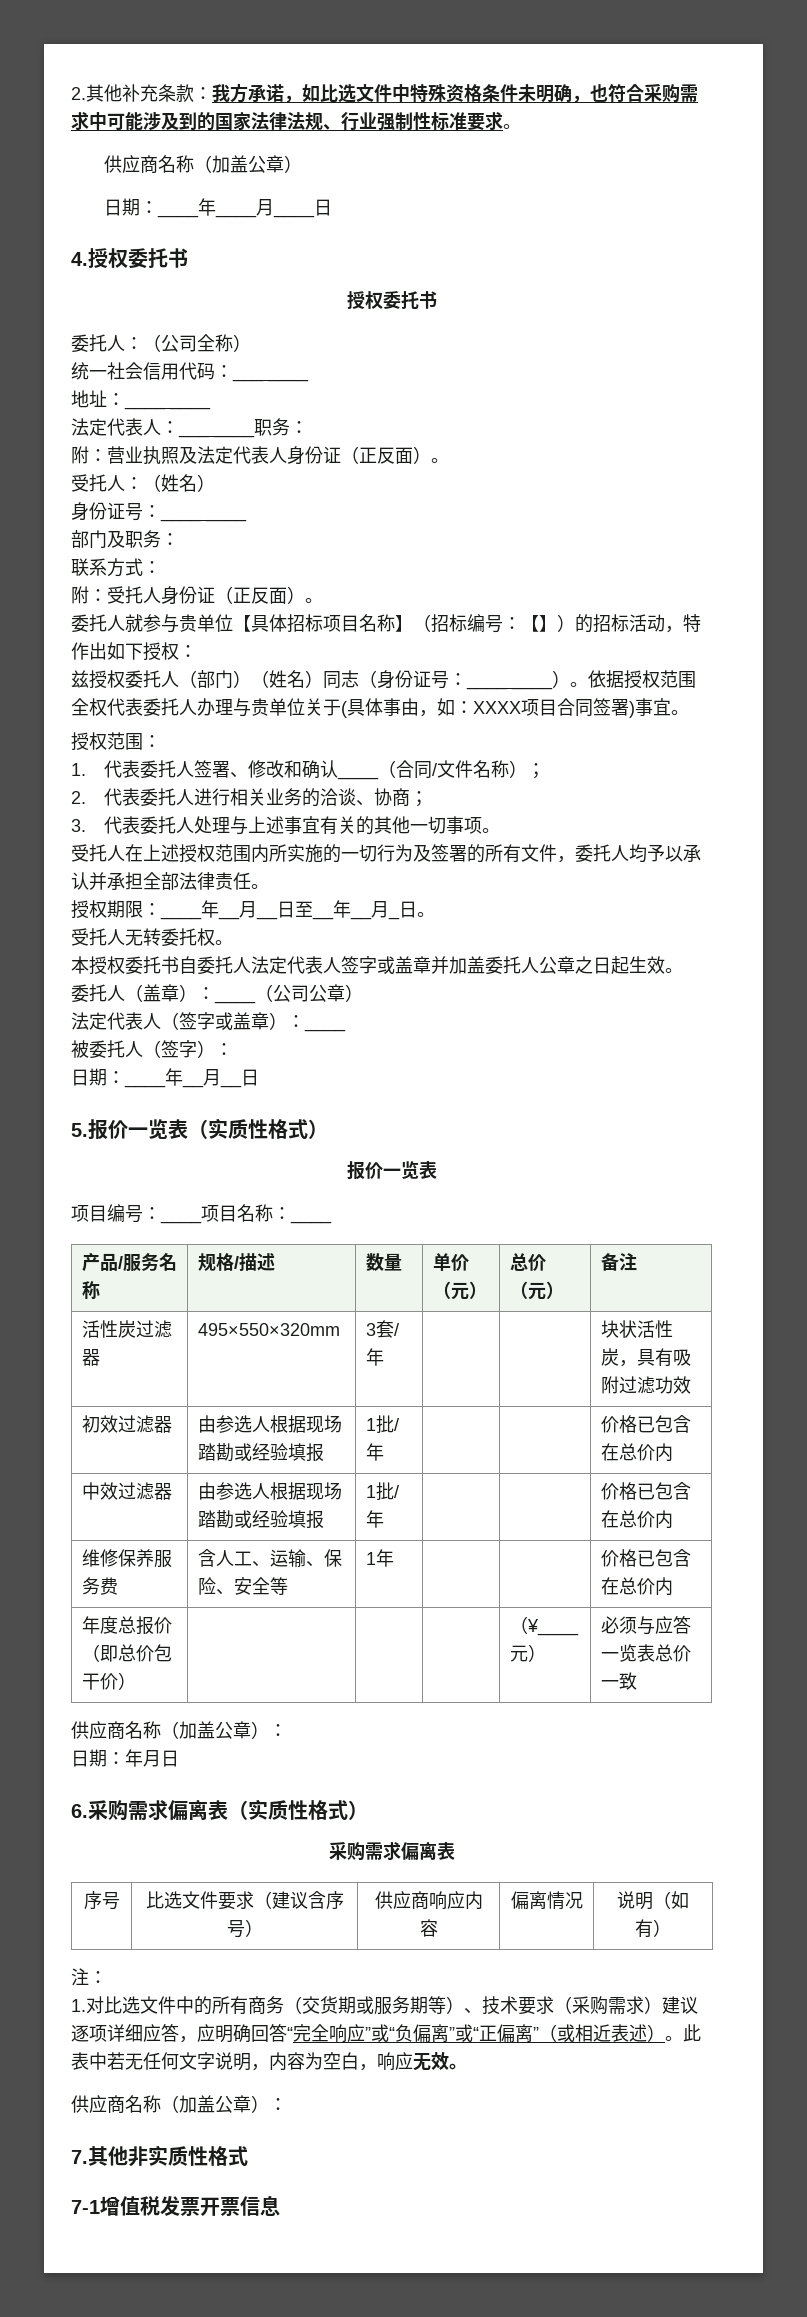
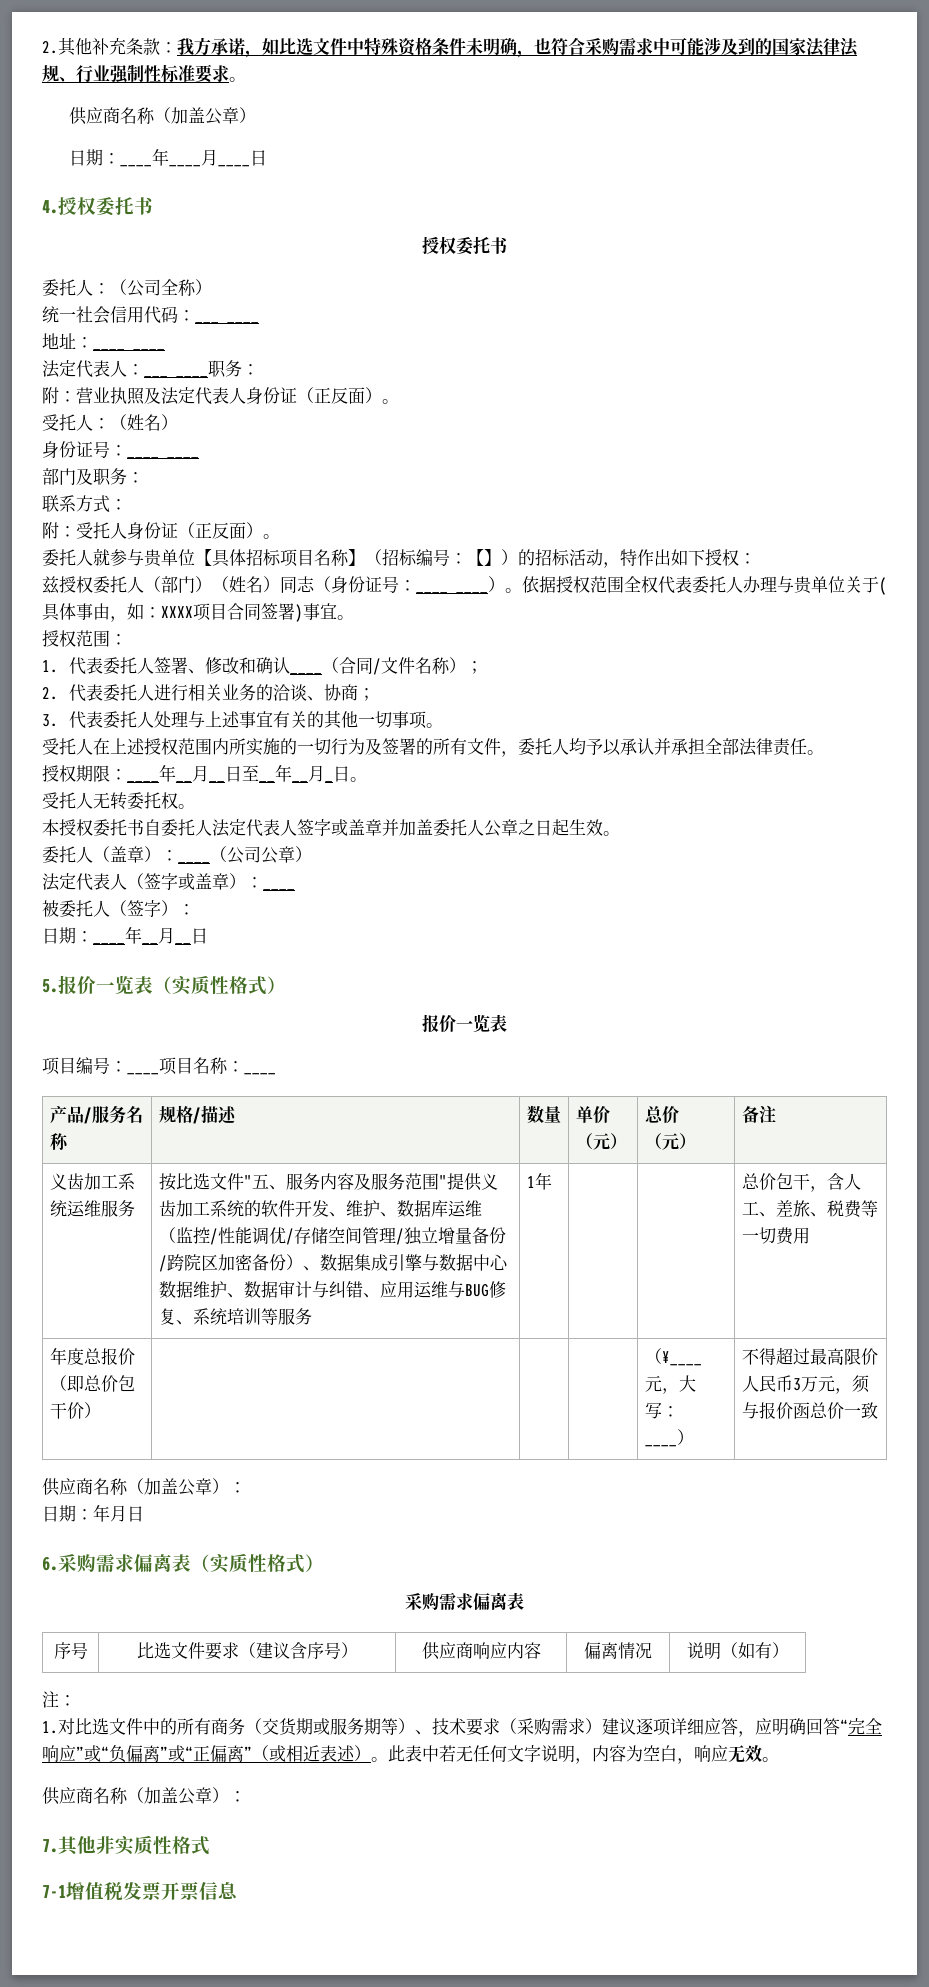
[81,1320,172,1338] [81,1349,100,1366] [197,1323,340,1336] [365,1320,399,1338] [365,1348,384,1366] [600,1320,673,1338] [600,1348,691,1367] [600,1376,691,1394] [81,1415,172,1433] [197,1415,342,1433] [197,1443,324,1462] [365,1415,399,1434] [365,1443,384,1461] [600,1415,691,1433] [600,1443,673,1462] [81,1482,172,1500] [197,1482,342,1500] [197,1510,324,1529] [365,1482,399,1501] [365,1510,384,1528] [600,1482,691,1500] [600,1510,673,1529] [81,1549,172,1568] [81,1577,118,1595] [197,1549,342,1568] [197,1577,288,1595] 活性炭过滤器 | 495×550×320mm | 3套/年 | | | 块状活性炭，具有吸附过滤功效 // 初效过滤器 | 由参选人根据现场踏勘或经验填报 | 1批/年 | | | 价格已包含在总价内 // 中效过滤器 | 由参选人根据现场踏勘或经验填报 | 1批/年 | | | 价格已包含在总价内 // 维修保养服务费 | 含人工、运输、保险、安全等 -> [49,1173,135,1190] [49,1200,135,1217] [158,1173,498,1191] [158,1200,482,1217] [158,1227,506,1245] [158,1254,508,1272] [158,1281,506,1298] [158,1308,312,1325] 义齿加工系统运维服务 | 按比选文件"五、服务内容及服务范围"提供义齿加工系统的软件开发、维护、数据库运维（监控/性能调优/存储空间管理/独立增量备份/跨院区加密备份）、数据集成引擎与数据中心数据维护、数据审计与纠错、应用运维与BUG修复、系统培训等服务
[600,1549,691,1567] [600,1577,673,1596] 价格已包含在总价内 -> [741,1173,861,1192] [741,1200,878,1218] [741,1227,810,1245] 总价包干，含人工、差旅、税费等一切费用
[527,1644,546,1662] [600,1616,691,1635] [600,1644,655,1662] ） | 必须与应答一览表 -> [661,1375,696,1394] [644,1402,679,1419] [644,1429,694,1447] [741,1347,878,1365] [741,1375,870,1394] [741,1402,810,1419] ，大写：____） | 不得超过最高限价人民币3万元，须与报价函

